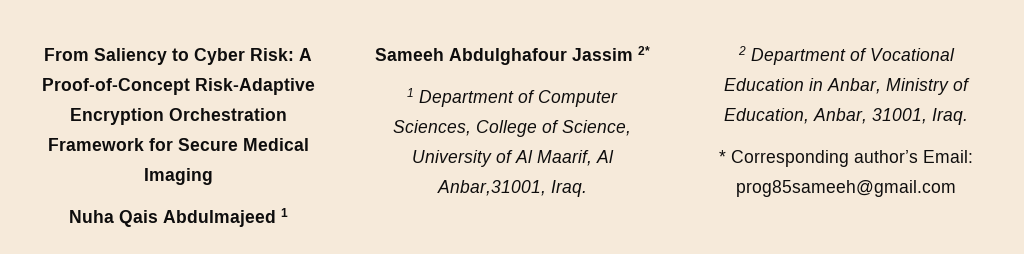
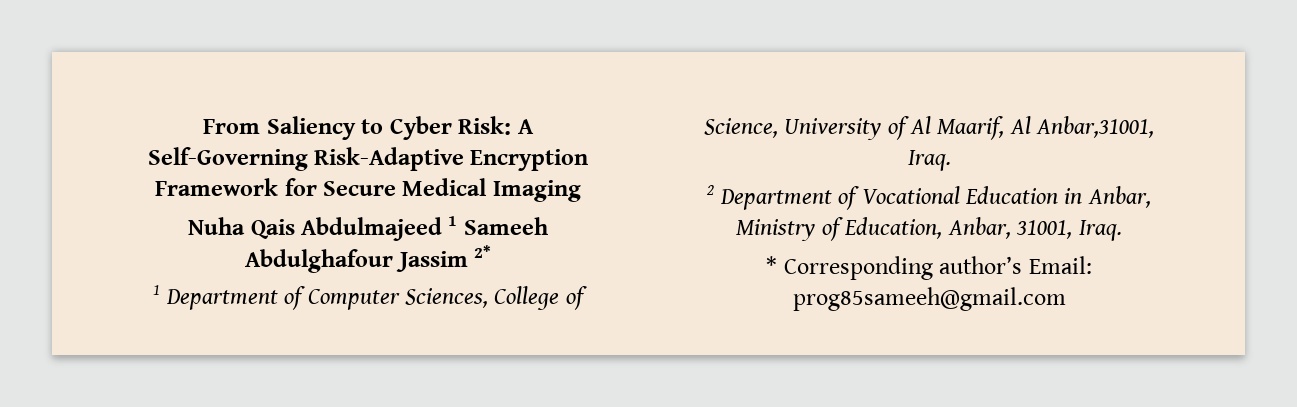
[41,78,190,95] Proof-of-Concept -> [147,147,308,171] Self-Governing
[168,108,287,121] Orchestration -> (589, 160) none

